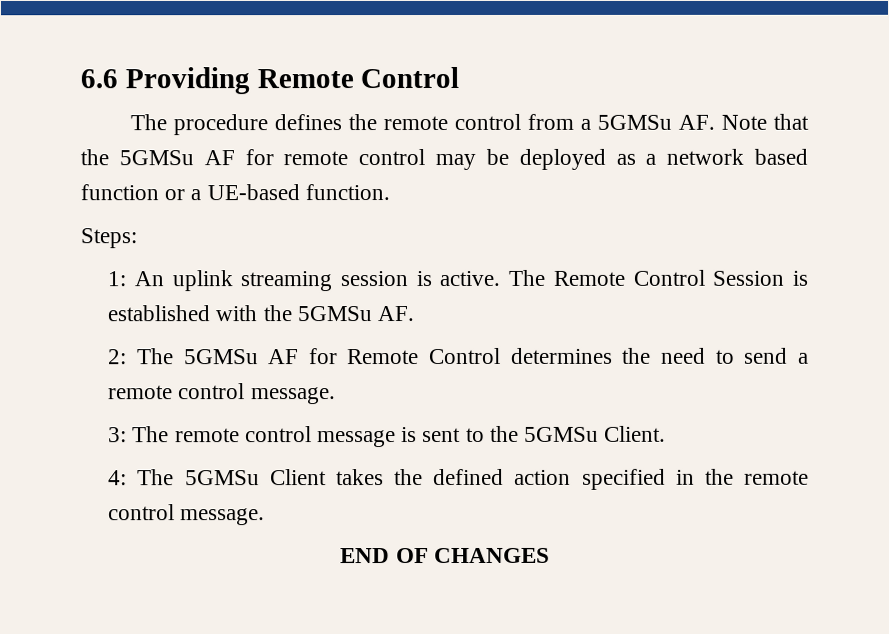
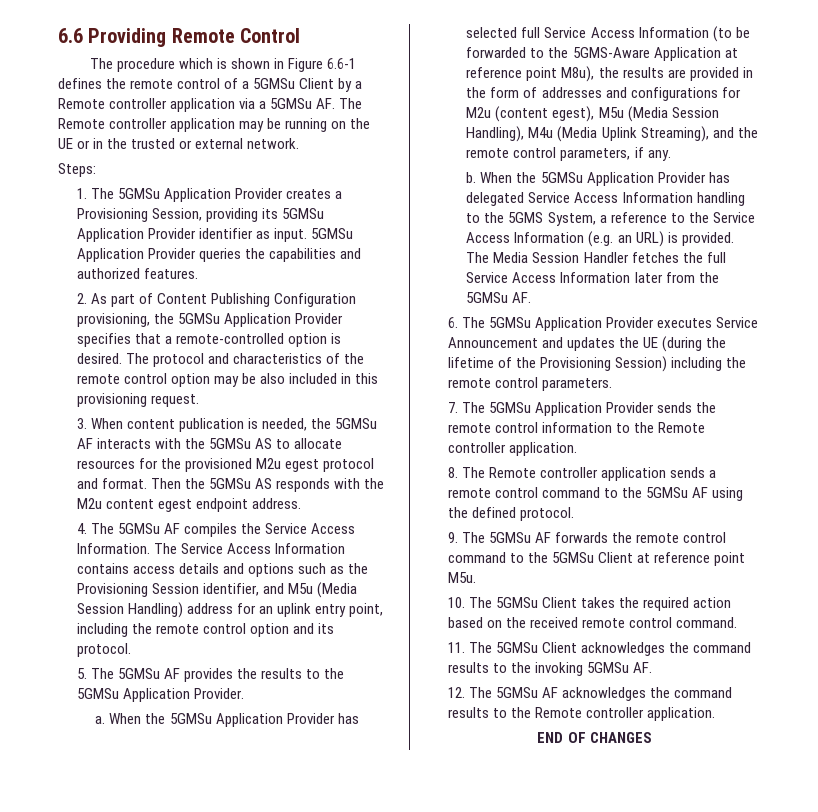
[274,113,810,131] [80,148,808,171] [80,184,390,201] [80,228,137,249] [107,269,809,292] [107,305,416,322] [108,347,809,365] [108,383,336,405] [108,425,667,448] [108,470,128,486] defines the remote control from a 5GMSu AF. Note that the 5GMSu AF for remote control may be deployed as a network based function or a UE-based function. // Steps: // 1: An uplink streaming session is active. The Remote Control Session is established with the 5GMSu AF. // 2: The 5GMSu AF for Remote Control determines the need to send a remote control message. // 3: The remote control message is sent to the 5GMSu Client. // 4: -> [178,58,356,72] [58,78,363,92] [58,98,363,112] [58,118,371,132] [58,138,300,149] [58,163,96,177] [76,188,342,202] [76,208,324,222] [76,228,353,242] [76,248,361,262] [76,268,198,279] [76,293,356,307] [76,313,343,327] [76,333,341,347] [76,353,364,367] [76,373,379,387] [76,393,199,407] [76,418,378,432] [76,438,343,449] [76,458,374,472] [76,478,385,492] [76,498,301,512] [76,523,356,537] [76,543,345,554] [76,563,369,577] [76,582,357,598] [76,602,384,618] [76,623,334,637] [76,643,131,657] [76,668,345,682] [76,688,244,702] [95,713,359,727] [466,26,750,42] [466,47,738,61] [466,66,753,82] [466,87,741,101] [466,106,719,122] [466,126,758,142] [466,147,671,161] [466,172,730,186] [466,192,745,206] [466,212,755,226] [466,231,734,247] [466,252,726,263] [466,272,719,283] [466,292,532,303] [447,317,758,331] [447,336,726,352] [447,356,746,372] [447,377,612,391] [447,402,716,416] [447,422,705,433] [447,442,577,456] [447,467,716,481] [447,487,744,501] [447,507,574,521] [447,532,727,543] [447,552,746,566] [447,572,476,583] [447,597,465,608] which is shown in Figure 6.6-1 defines the remote control of a 5GMSu Client by a Remote controller application via a 5GMSu AF. The Remote controller application may be running on the UE or in the trusted or external network. // Steps: // 1. The 5GMSu Application Provider creates a Provisioning Session, providing its 5GMSu Application Provider identifier as input. 5GMSu Application Provider queries the capabilities and authorized features. // 2. As part of Content Publishing Configuration provisioning, the 5GMSu Application Provider specifies that a remote-controlled option is desired. The protocol and characteristics of the remote control option may be also included in this provisioning request. // 3. When content publication is needed, the 5GMSu AF interacts with the 5GMSu AS to allocate resources for the provisioned M2u egest protocol and format. Then the 5GMSu AS responds with the M2u content egest endpoint address. // 4. The 5GMSu AF compiles the Service Access Information. The Service Access Information contains access details and options such as the Provisioning Session identifier, and M5u (Media Session Handling) address for an uplink entry point, including the remote control option and its protocol. // 5. The 5GMSu AF provides the results to the 5GMSu Application Provider. // a. When the 5GMSu Application Provider has selected full Service Access Information (to be forwarded to the 5GMS-Aware Application at reference point M8u), the results are provided in the form of addresses and configurations for M2u (content egest), M5u (Media Session Handling), M4u (Media Uplink Streaming), and the remote control parameters, if any. // b. When the 5GMSu Application Provider has delegated Service Access Information handling to the 5GMS System, a reference to the Service Access Information (e.g. an URL) is provided. The Media Session Handler fetches the full Service Access Information later from the 5GMSu AF. // 6. The 5GMSu Application Provider executes Service Announcement and updates the UE (during the lifetime of the Provisioning Session) including the remote control parameters. // 7. The 5GMSu Application Provider sends the remote control information to the Remote controller application. // 8. The Remote controller application sends a remote control command to the 5GMSu AF using the defined protocol. // 9. The 5GMSu AF forwards the remote control command to the 5GMSu Client at reference point M5u. // 10.
[433,468,809,490] [108,504,266,526] defined action specified in the remote control message. -> [642,597,732,611] [447,617,737,628] [447,642,751,656] [447,662,652,676] [447,687,732,701] [447,707,715,721] required action based on the received remote control command. // 11. The 5GMSu Client acknowledges the command results to the invoking 5GMSu AF. // 12. The 5GMSu AF acknowledges the command results to the Remote controller application.

